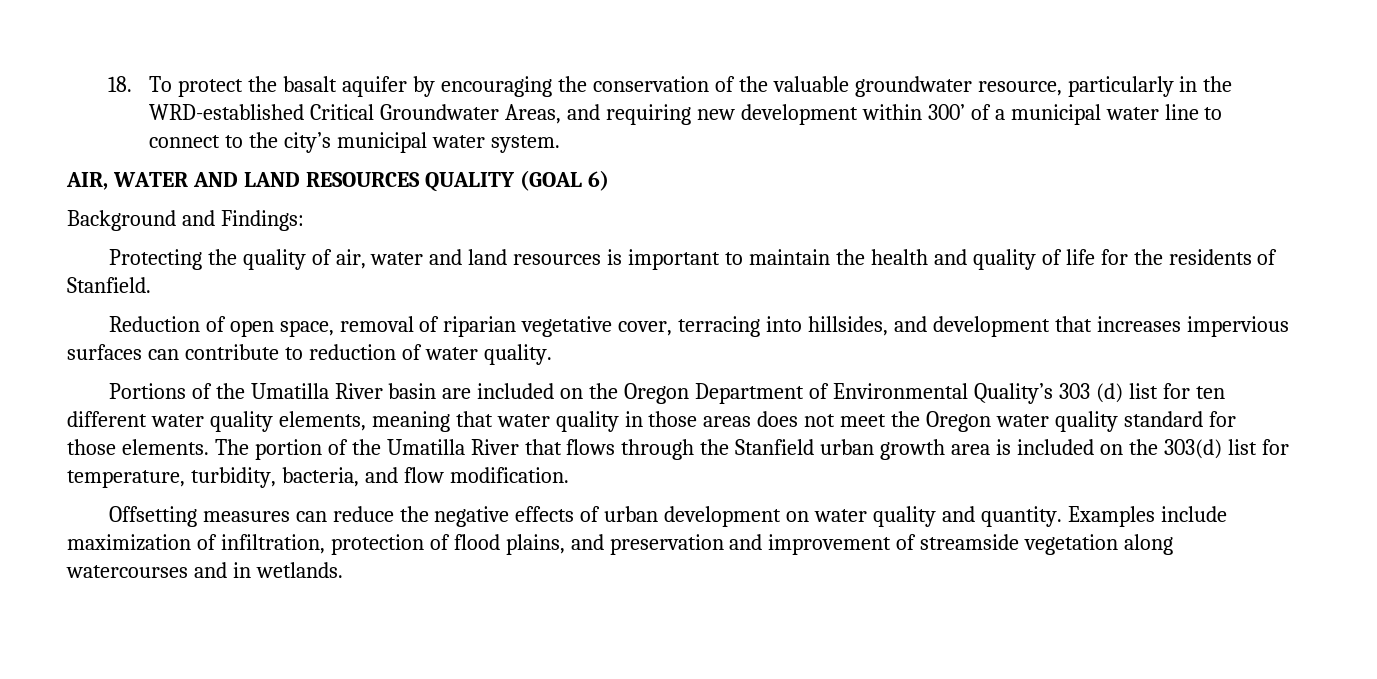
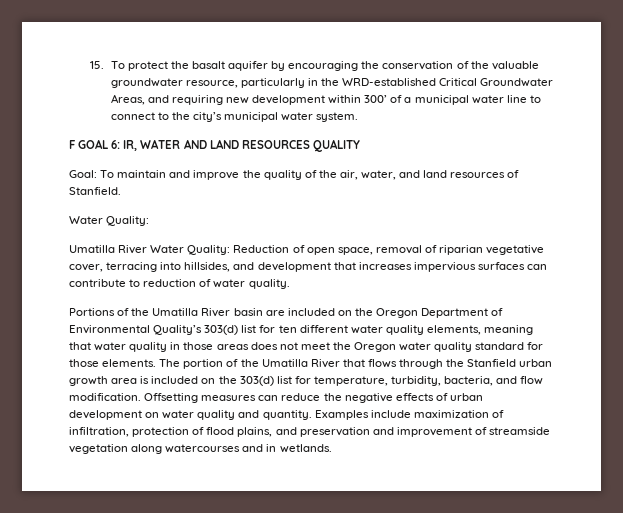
[108,76,133,92] 18. -> [89,61,104,69] 15.
[66,172,108,190] AIR, -> [69,139,138,151] F GOAL 6: IR,
[519,170,609,191] [67,210,304,231] [108,249,1278,270] [67,277,151,293] (GOAL 6) // Background and Findings: // Protecting the quality of air, water and land resources is important to maintain the health and quality of life for the residents of Stanfield. // -> [69,170,520,180] [69,187,121,195] [69,216,150,226] [69,245,231,255] // Goal: To maintain and improve the quality of the air, water, and land resources of Stanfield. // Water Quality: // Umatilla River Water Quality:
[1058,383,1123,403] 303 (d) -> [204,325,239,335] 303(d)
(569, 475) // -> (141, 397) none

